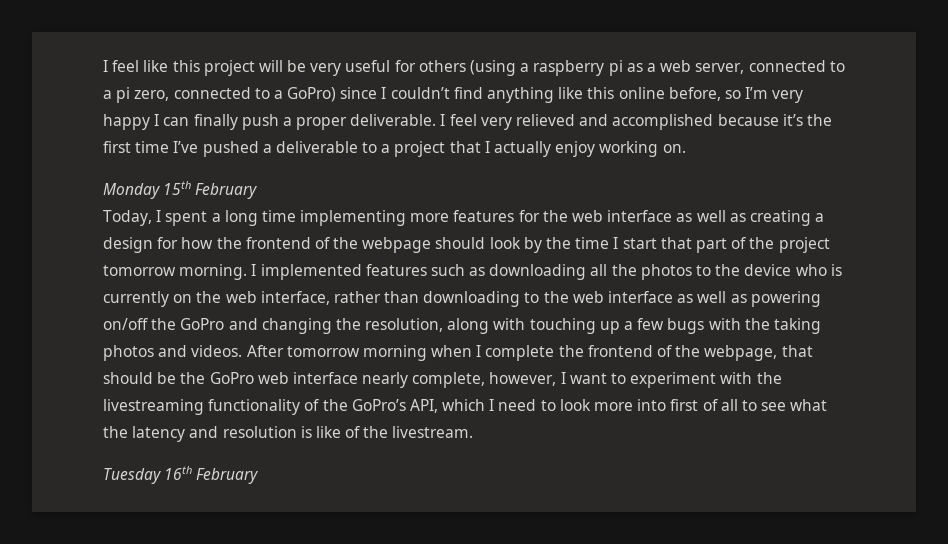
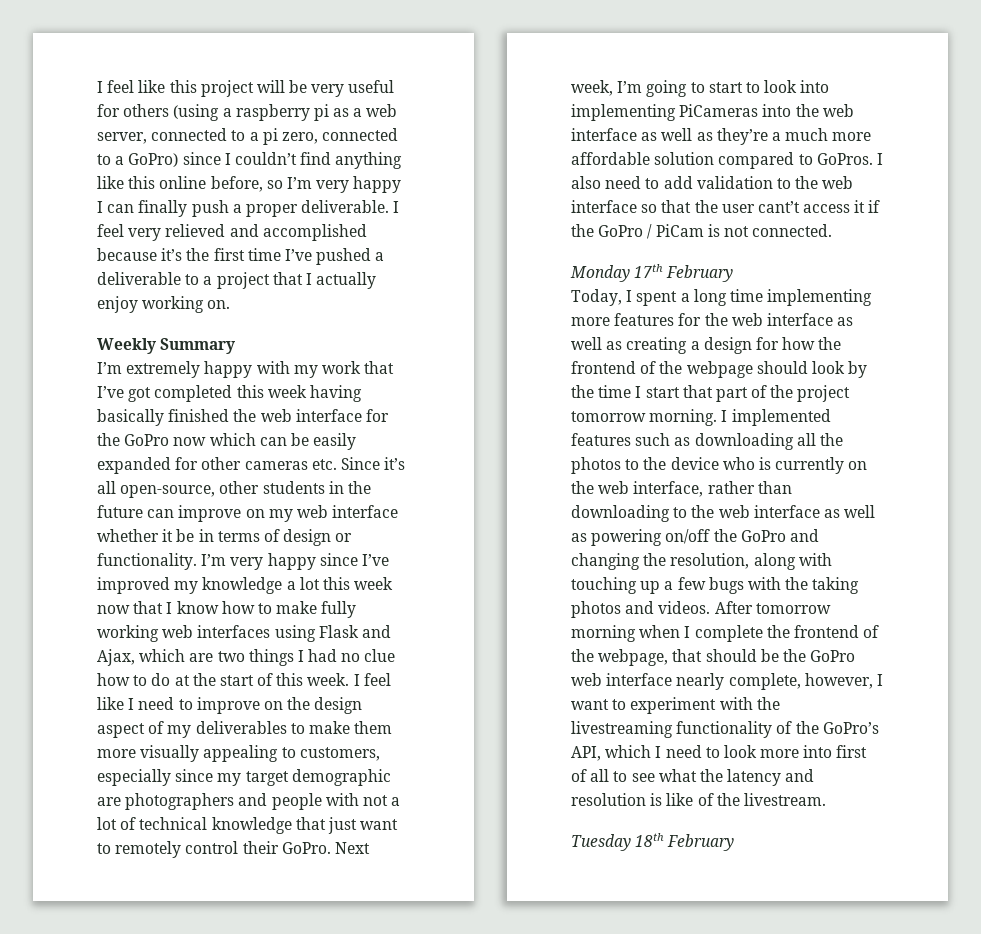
(686, 148) none -> [97,338,236,354] [97,361,395,378] [97,385,362,402] [97,409,389,426] [97,433,357,450] [97,457,406,474] [97,481,371,498] [97,505,399,522] [97,529,353,546] [97,553,389,570] [97,577,394,594] [97,601,357,618] [97,625,391,642] [97,649,396,666] [97,673,391,686] [97,697,363,714] [97,721,393,738] [97,745,380,762] [97,769,391,786] [97,793,401,810] [97,817,399,834] [97,841,370,858] [571,80,830,97] [571,104,854,121] [571,128,872,145] [571,152,883,169] [571,176,854,189] [571,200,881,213] [571,224,833,239] // Weekly Summary // I’m extremely happy with my work that I’ve got completed this week having basically finished the web interface for the GoPro now which can be easily expanded for other cameras etc. Since it’s all open-source, other students in the future can improve on my web interface whether it be in terms of design or functionality. I’m very happy since I’ve improved my knowledge a lot this week now that I know how to make fully working web interfaces using Flask and Ajax, which are two things I had no clue how to do at the start of this week. I feel like I need to improve on the design aspect of my deliverables to make them more visually appealing to customers, especially since my target demographic are photographers and people with not a lot of technical knowledge that just want to remotely control their GoPro. Next week, I’m going to start to look into implementing PiCameras into the web interface as well as they’re a much more affordable solution compared to GoPros. I also need to add validation to the web interface so that the user cant’t access it if the GoPro / PiCam is not connected.
[163,181,192,195] 15th -> [634,264,664,278] 17th
[164,466,193,480] 16th -> [635,833,665,847] 18th

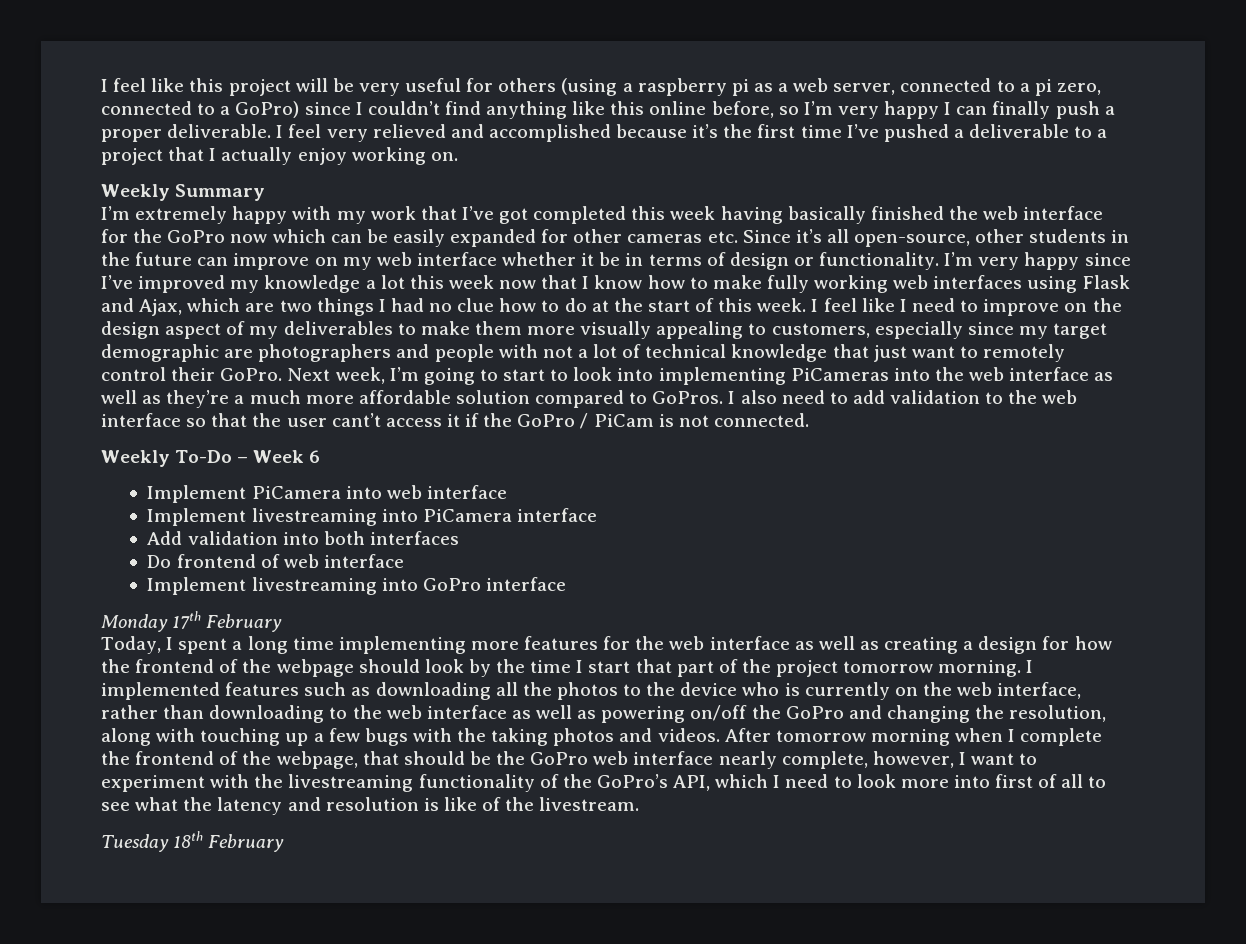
(833, 230) none -> [101,450,321,467] [147,485,508,503] [147,508,598,526] [147,531,460,545] [147,554,405,568] [147,577,567,595] // Weekly To-Do – Week 6 // Implement PiCamera into web interface // Implement livestreaming into PiCamera interface // Add validation into both interfaces // Do frontend of web interface // Implement livestreaming into GoPro interface

